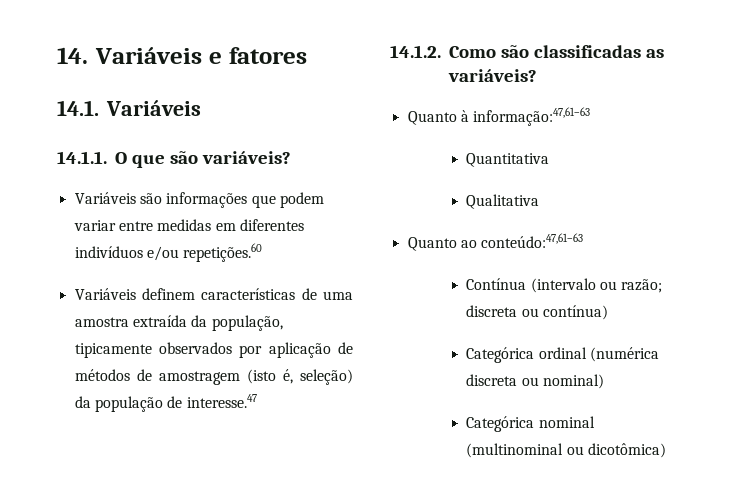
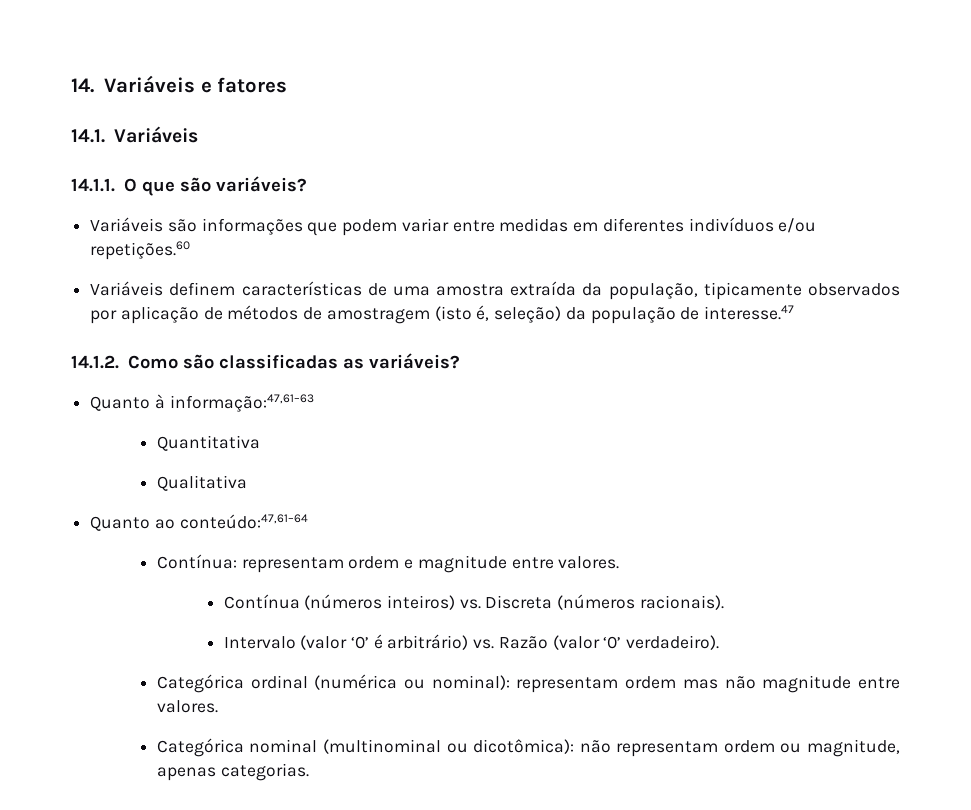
[481,233,584,248] [466,278,663,293] [466,305,608,320] [466,347,659,363] [466,374,604,389] [466,416,595,432] [466,443,666,458] conteúdo:47,61–63 // Contínua (intervalo ou razão; discreta ou contínua) // Categórica ordinal (numérica discreta ou nominal) // Categórica nominal (multinominal ou dicotômica) -> [179,514,308,529] [156,554,620,573] [223,594,724,610] [223,634,720,650] [156,674,901,693] [156,700,218,713] [156,738,901,757] [156,763,309,781] conteúdo:47,61–64 // Contínua: representam ordem e magnitude entre valores. // Contínua (números inteiros) vs. Discreta (números racionais). // Intervalo (valor ‘0’ é arbitrário) vs. Razão (valor ‘0’ verdadeiro). // Categórica ordinal (numérica ou nominal): representam ordem mas não magnitude entre valores. // Categórica nominal (multinominal ou dicotômica): não representam ordem ou magnitude, apenas categorias.

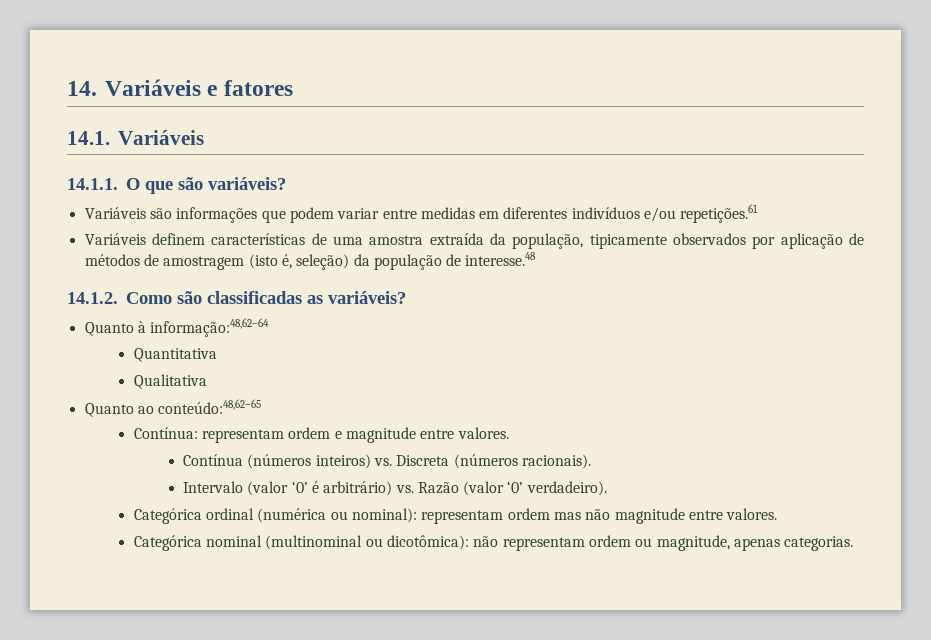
[90,241,191,260] repetições.60 -> [680,204,759,223] repetições.61
[703,305,794,320] interesse.47 -> [465,252,537,266] interesse.48
[169,394,314,412] informação:47,61–63 -> [150,318,270,337] informação:48,62–64
[179,514,308,529] conteúdo:47,61–64 -> [158,399,262,414] conteúdo:48,62–65

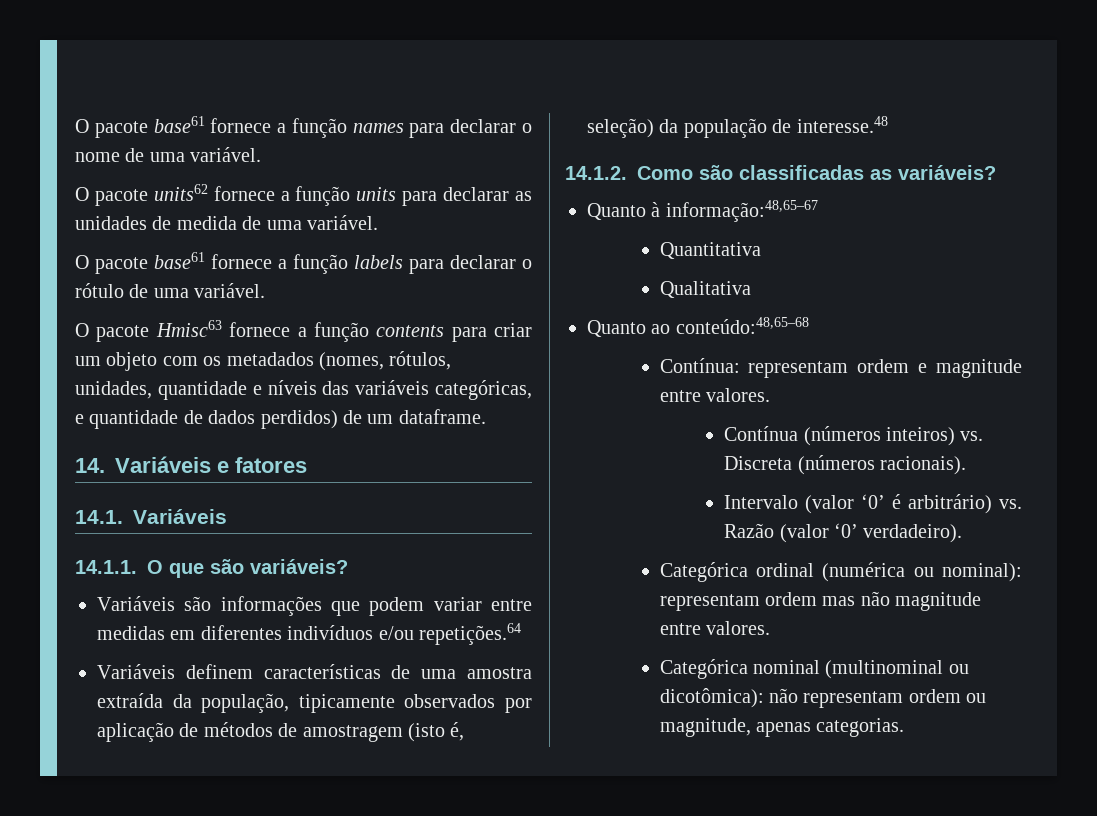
(67, 88) none -> [75,116,532,138] [75,147,262,162] [75,184,533,206] [75,215,378,230] [75,252,532,274] [75,283,266,298] [75,320,532,342] [75,351,452,371] [75,380,532,400] [75,409,486,429] O pacote base61 fornece a função names para declarar o nome de uma variável. // O pacote units62 fornece a função units para declarar as unidades de medida de uma variável. // O pacote base61 fornece a função labels para declarar o rótulo de uma variável. // O pacote Hmisc63 fornece a função contents para criar um objeto com os metadados (nomes, rótulos, unidades, quantidade e níveis das variáveis categóricas, e quantidade de dados perdidos) de um dataframe. //
[680,204,759,223] repetições.61 -> [419,623,521,645] repetições.64
[150,318,270,337] informação:48,62–64 -> [665,200,818,222] informação:48,65–67
[158,399,262,414] conteúdo:48,62–65 -> [675,317,809,334] conteúdo:48,65–68

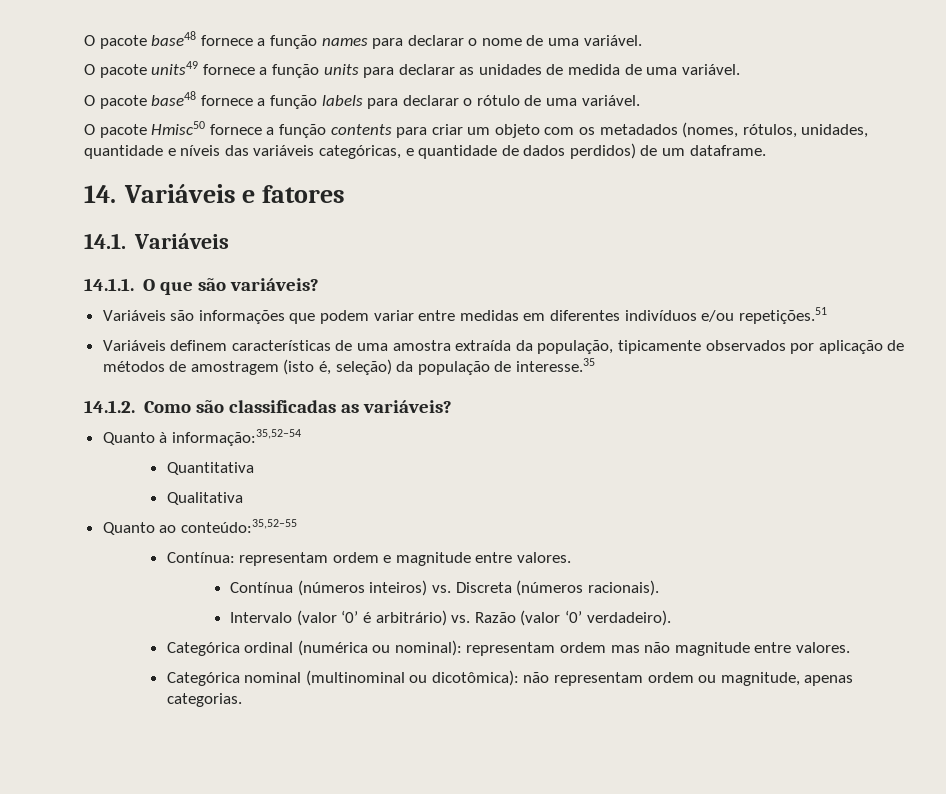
[75,116,205,138] O pacote base61 -> [84,31,197,49] O pacote base48
[153,184,208,201] units62 -> [151,61,199,75] units49
[154,252,205,269] base61 -> [151,91,197,106] base48
[155,320,222,337] Hmisc63 -> [151,121,206,135] Hmisc50
[419,623,521,645] repetições.64 -> [738,307,827,324] repetições.51
[796,116,888,133] interesse.48 -> [516,358,596,372] interesse.35
[665,200,818,222] informação:48,65–67 -> [171,429,301,446] informação:35,52–54
[675,317,809,334] conteúdo:48,65–68 -> [180,519,297,533] conteúdo:35,52–55

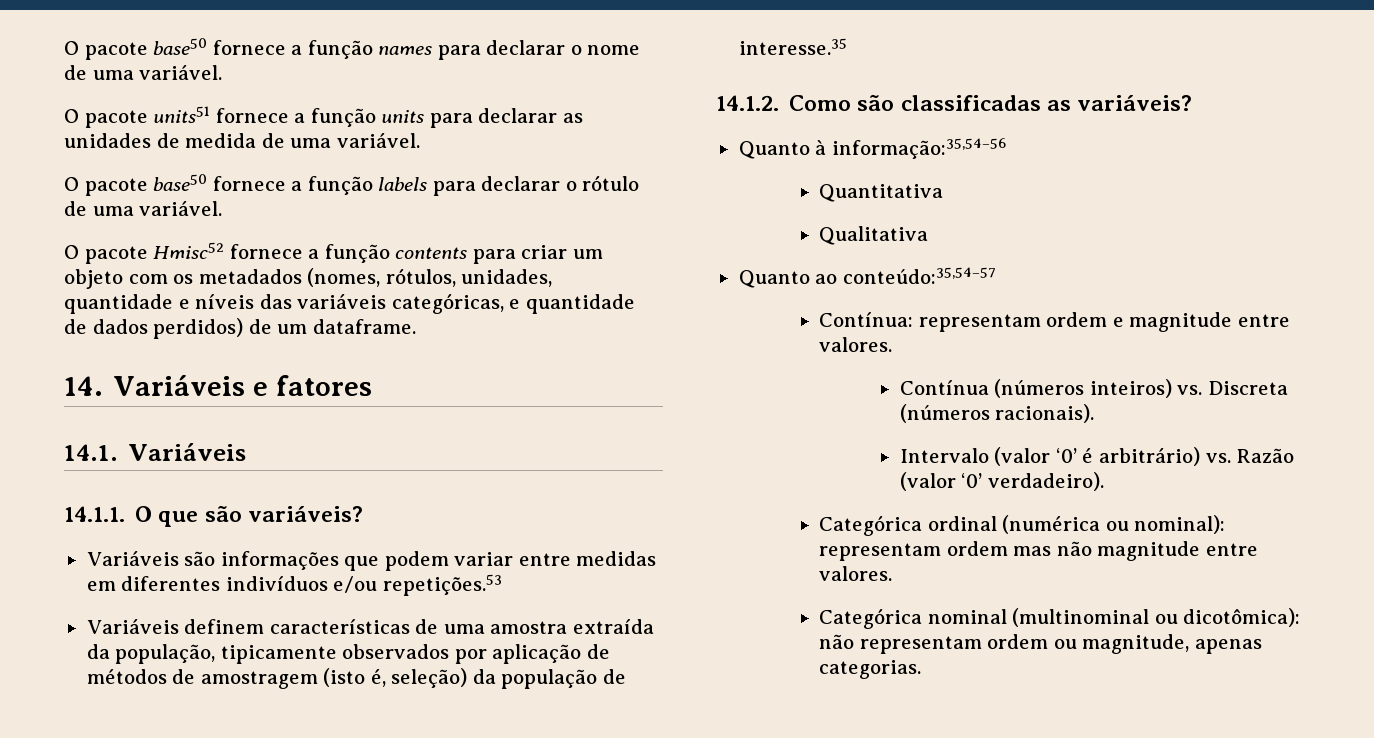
[84,31,197,49] O pacote base48 -> [64,38,208,60] O pacote base50
[151,61,199,75] units49 -> [153,106,211,123] units51
[151,91,197,106] base48 -> [153,174,208,191] base50
[151,121,206,135] Hmisc50 -> [153,242,225,259] Hmisc52
[738,307,827,324] repetições.51 -> [382,574,502,596] repetições.53
[171,429,301,446] informação:35,52–54 -> [831,138,1006,159] informação:35,54–56
[180,519,297,533] conteúdo:35,52–55 -> [842,267,996,284] conteúdo:35,54–57

